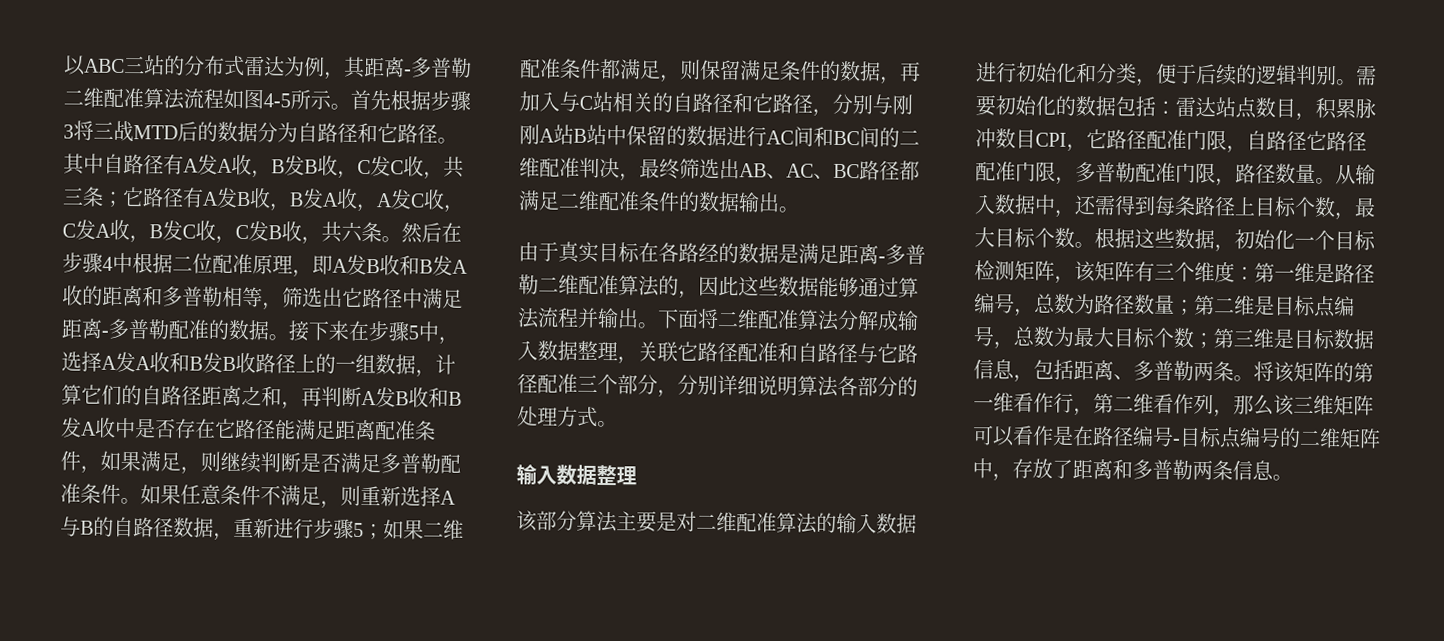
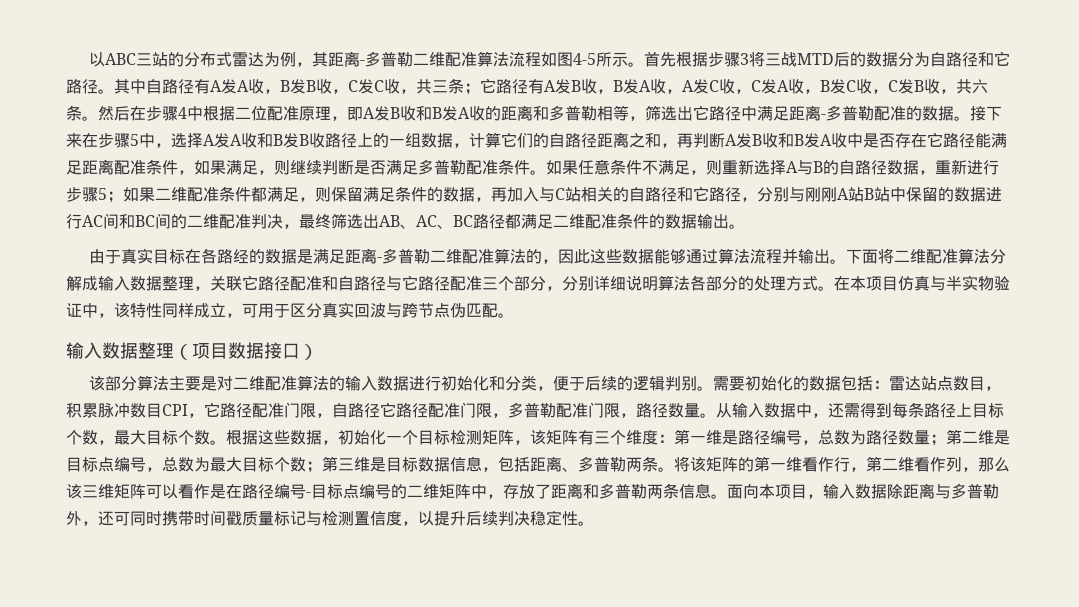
[516,464,637,486] // 输入数据整理 -> [834,275,1010,291] [66,302,514,318] [66,342,318,360] 在本项目仿真与半实物验证中，该特性同样成立，可用于区分真实回波与跨节点伪匹配。 // 输入数据整理（项目数据接口）
(1293, 477) none -> [727,483,999,499] [66,510,594,526] 面向本项目，输入数据除距离与多普勒外，还可同时携带时间戳质量标记与检测置信度，以提升后续判决稳定性。

